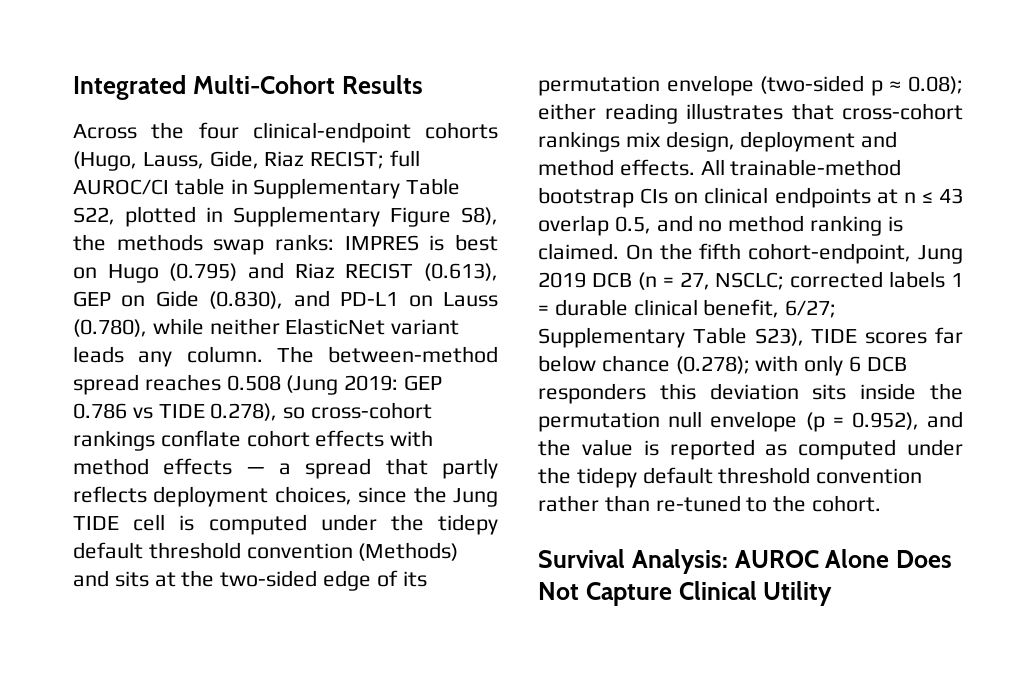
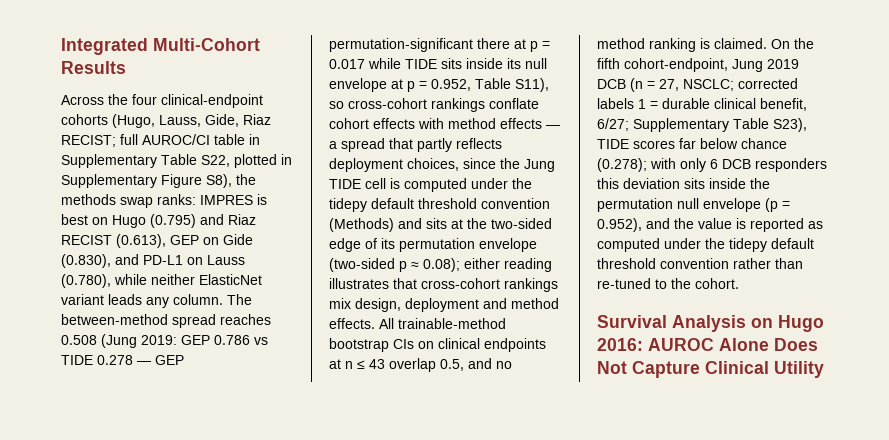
[210,403,278,421] 0.278), -> [97,355,184,365] [329,38,550,52] [329,58,547,69] [329,78,549,92] 0.278 — GEP permutation-significant there at p = 0.017 while TIDE sits inside its null envelope at p = 0.952, Table S11),
[631,549,728,574] Analysis: -> [672,315,824,332] [597,338,643,351] Analysis on Hugo 2016:

